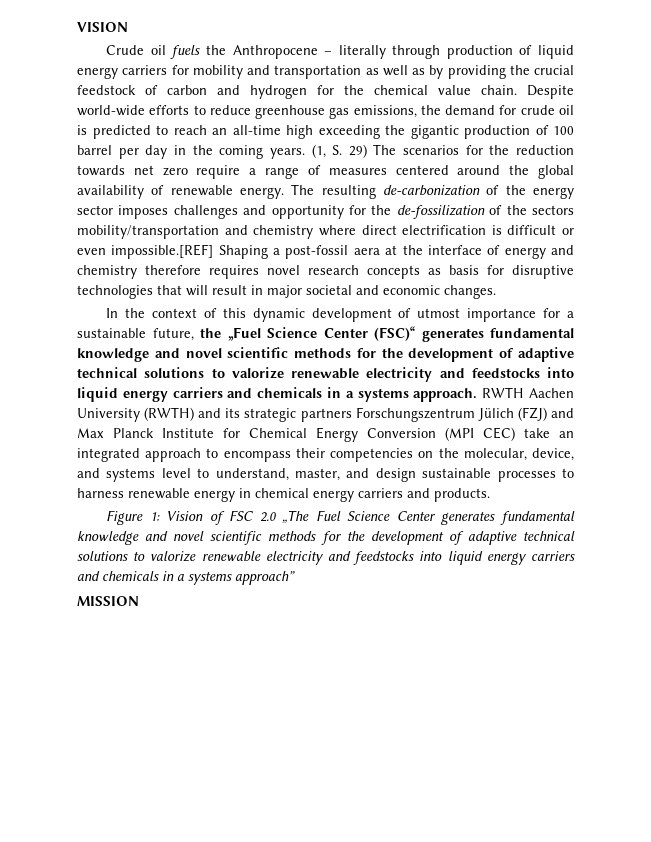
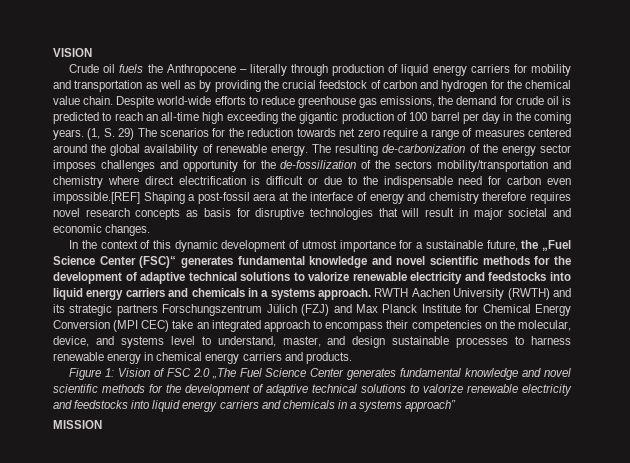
(574, 231) none -> [324,176,542,188] due to the indispensable need for carbon

